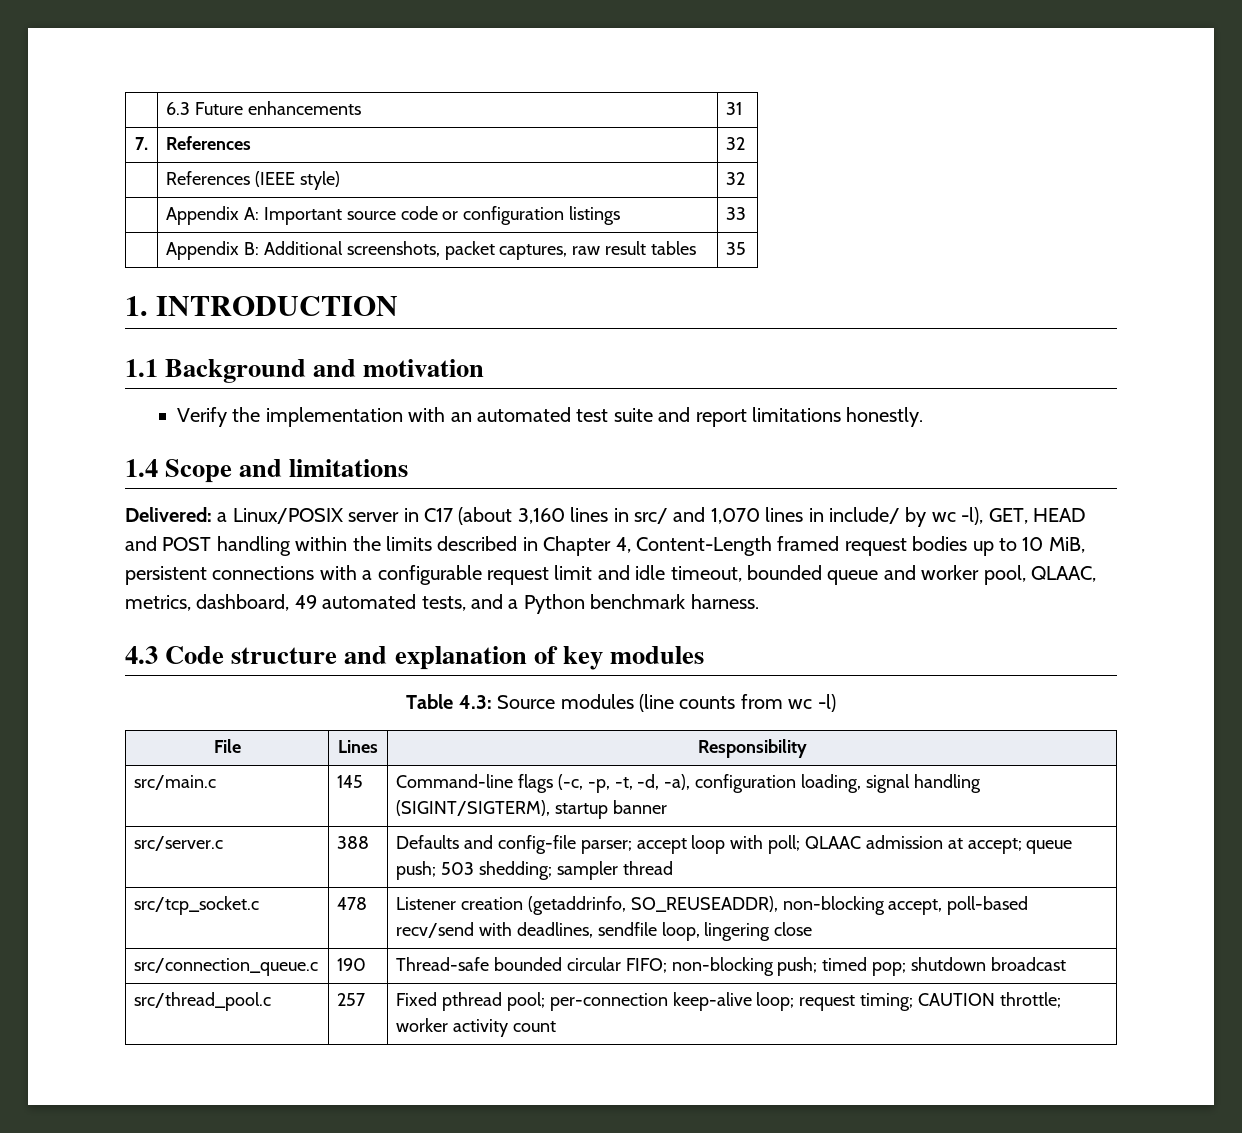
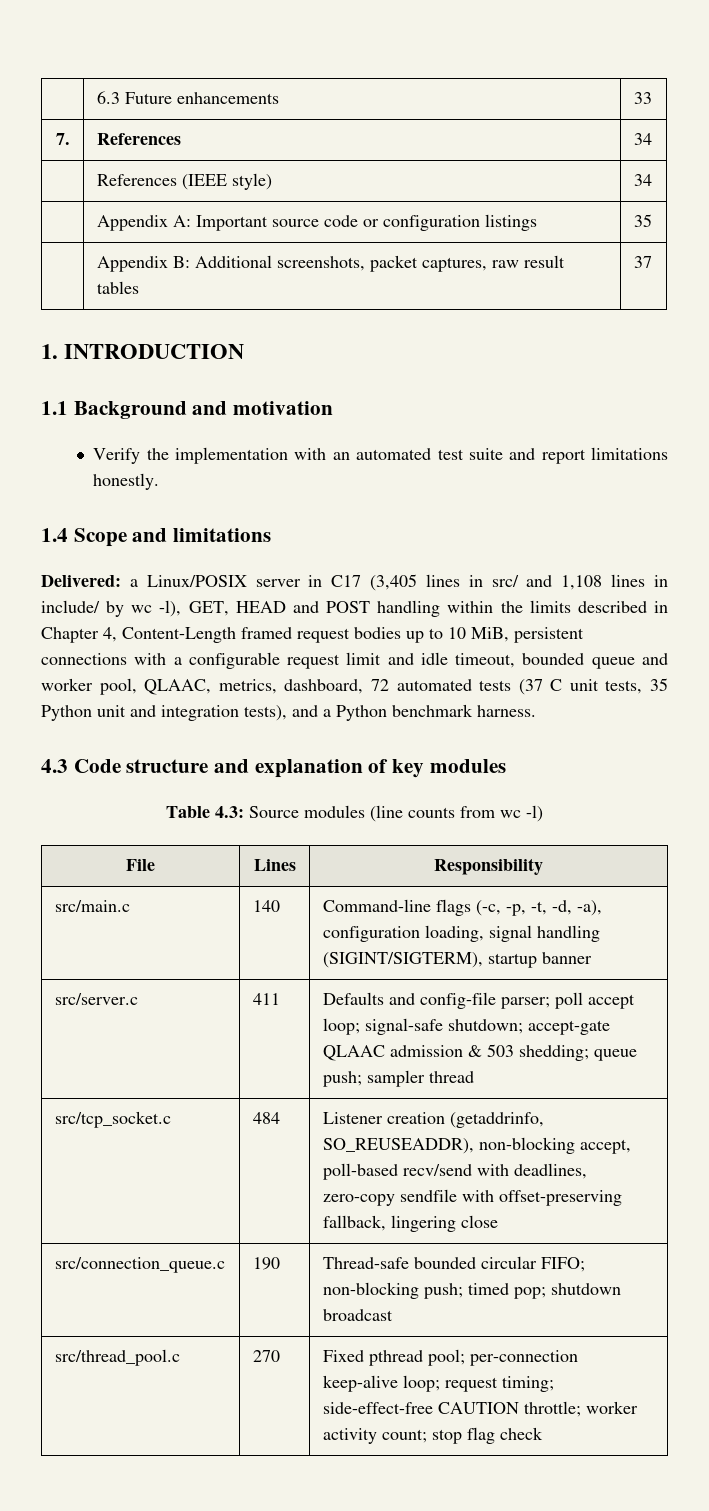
[726,102,743,115] 31 -> [633,92,652,104] 33
[726,137,746,150] 32 -> [633,133,652,145] 34
[726,172,746,185] 32 -> [633,174,652,186] 34
[726,207,747,220] 33 -> [633,214,652,227] 35
[726,242,747,255] 35 -> [633,256,652,268] 37
[458,507,565,525] (about 3,160 -> [370,574,418,591] (3,405
[710,508,760,524] 1,070 -> [561,575,603,590] 1,108
[294,594,466,611] 49 automated tests, -> [370,678,669,695] [41,705,287,721] 72 automated tests (37 C unit tests, 35 Python unit and integration tests),
[337,775,364,788] 145 -> [252,900,280,912] 140
[337,836,370,849] 388 -> [252,993,280,1005] 411
[636,835,1073,854] [396,861,552,880] accept loop with poll; QLAAC admission at accept; queue push; 503 shedding; -> [554,992,635,1009] [322,1018,610,1035] [322,1044,637,1061] [322,1071,362,1087] poll accept loop; signal-safe shutdown; accept-gate QLAAC admission & 503 shedding; queue push;
[337,897,368,910] 478 -> [252,1112,280,1124] 484
[597,922,700,941] sendfile loop, -> [322,1189,622,1206] [322,1215,386,1231] zero-copy sendfile with offset-preserving fallback,
[337,993,366,1006] 257 -> [252,1350,280,1362] 270
(914, 1002) none -> [322,1402,433,1414] side-effect-free
[512,1021,556,1032] count -> [381,1427,543,1444] count; stop flag check

